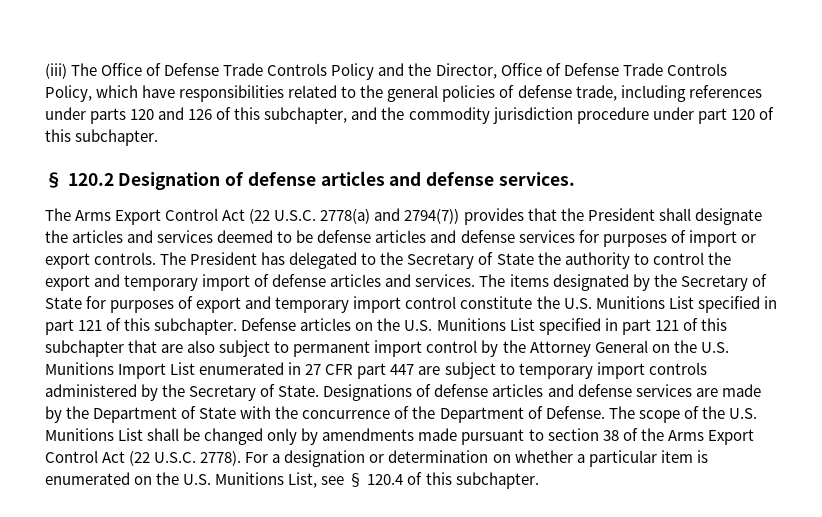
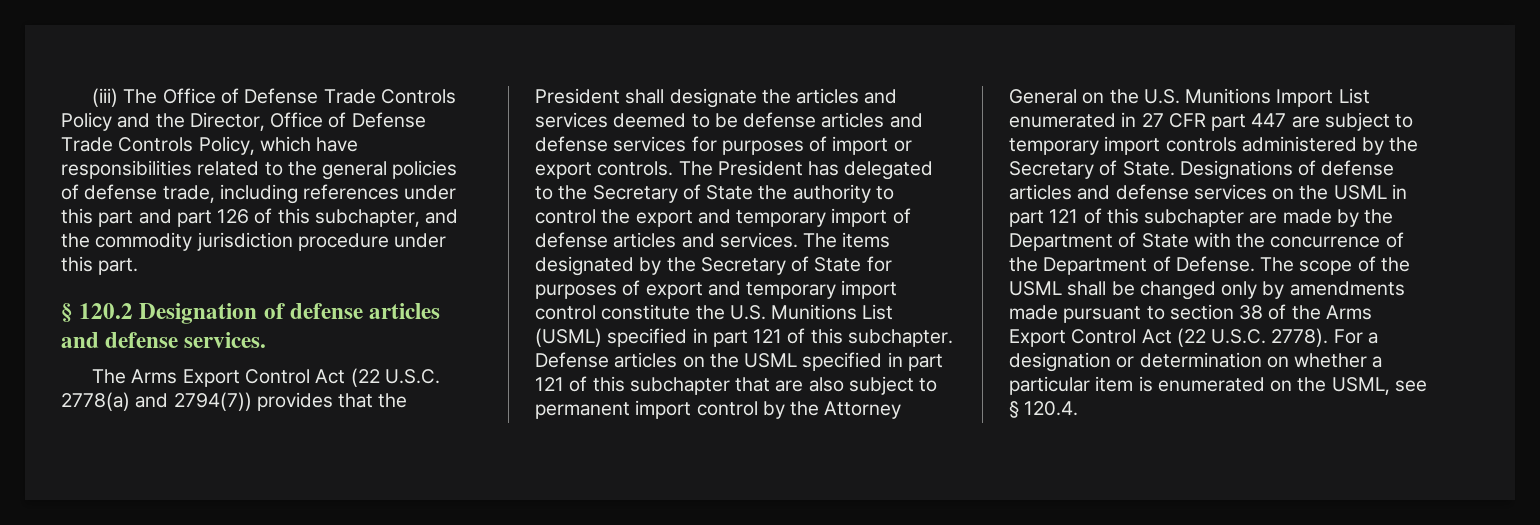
[90,107,185,124] parts 120 and -> [61,208,212,227] this part and part
[697,107,774,124] [45,129,159,146] part 120 of this subchapter. -> [61,256,139,275] this part.
(694, 302) none -> [535,328,602,347] (USML)
[404,318,535,331] U.S. Munitions List -> [744,353,798,368] USML
(692, 390) none -> [1272,184,1407,200] [1009,208,1245,227] on the USML in part 121 of this subchapter
[728,408,757,419] [45,428,144,441] U.S. Munitions List -> [1009,281,1062,296] USML
[183,472,539,489] U.S. Munitions List, see § 120.4 of this subchapter. -> [1331,377,1427,395] [1009,401,1079,418] USML, see § 120.4.

